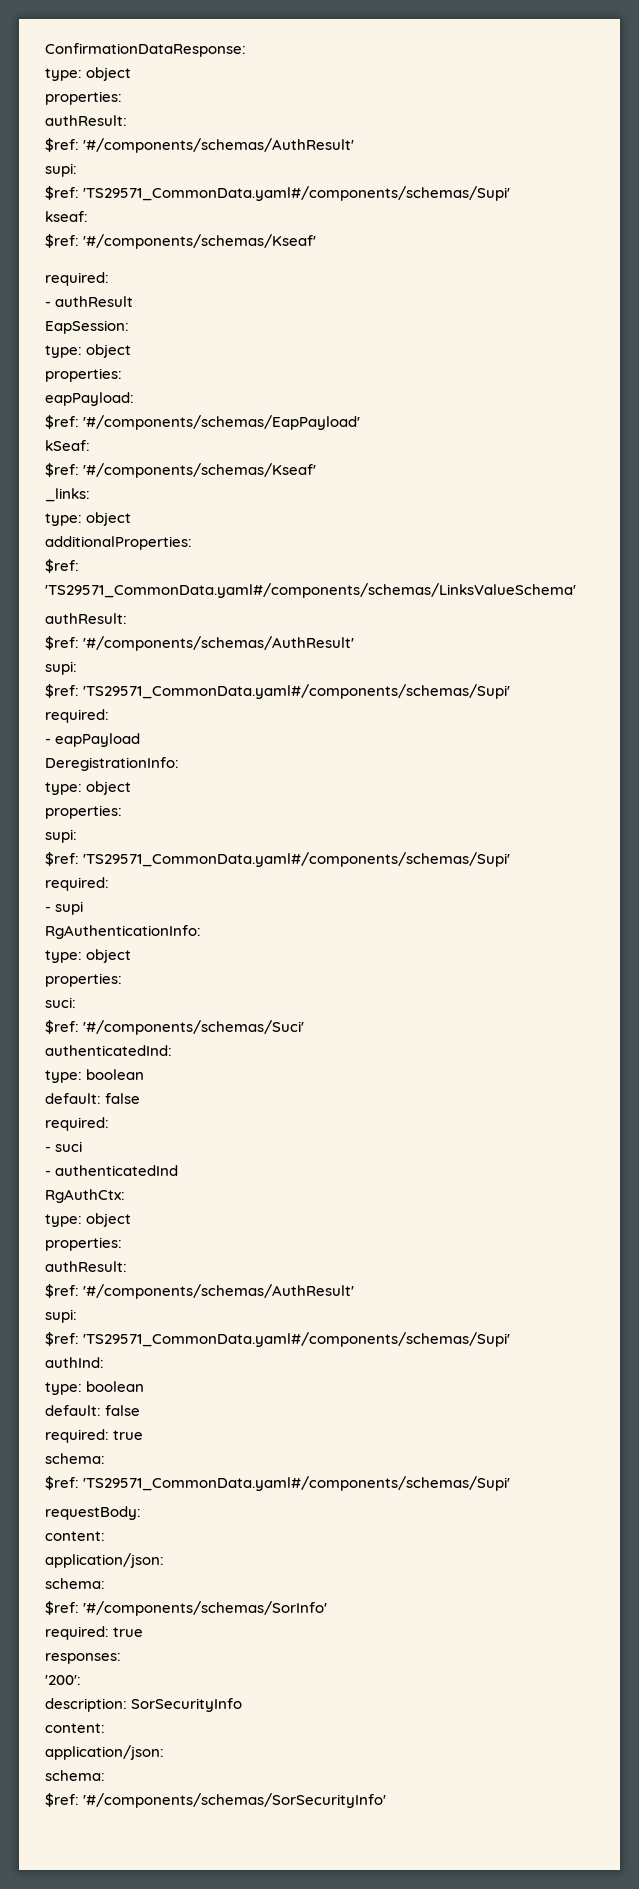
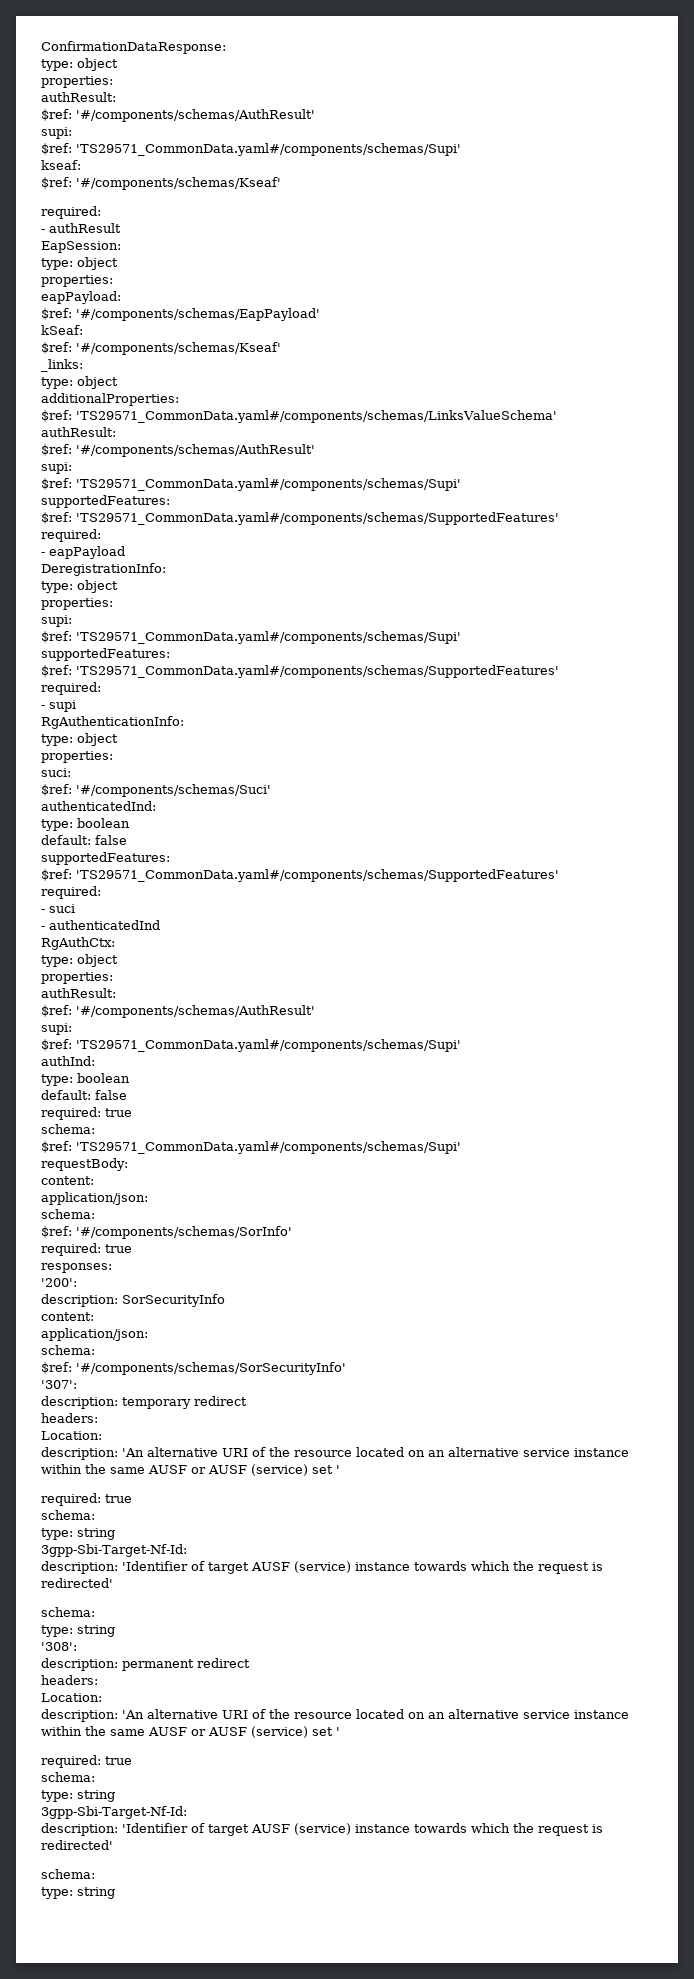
(511, 691) none -> [41,495,170,508] [41,512,559,525] // supportedFeatures: // $ref: 'TS29571_CommonData.yaml#/components/schemas/SupportedFeatures'
(511, 859) none -> [41,648,170,661] [41,665,559,678] // supportedFeatures: // $ref: 'TS29571_CommonData.yaml#/components/schemas/SupportedFeatures'
(141, 1098) none -> [41,852,170,865] [41,869,559,882] // supportedFeatures: // $ref: 'TS29571_CommonData.yaml#/components/schemas/SupportedFeatures'
(387, 1800) none -> [41,1380,77,1389] [41,1396,247,1409] [41,1413,98,1423] [41,1431,102,1440] [41,1447,629,1460] [41,1464,340,1476] [41,1493,132,1506] [41,1510,95,1520] [41,1528,115,1540] [41,1544,187,1557] [41,1561,603,1574] [41,1578,113,1588] [41,1607,95,1617] [41,1625,115,1637] [41,1642,77,1651] [41,1658,250,1671] [41,1675,98,1685] [41,1693,102,1702] [41,1709,629,1722] [41,1726,340,1738] [41,1755,132,1768] [41,1772,95,1782] [41,1790,115,1802] [41,1806,187,1819] [41,1823,603,1836] [41,1840,113,1850] [41,1869,95,1879] [41,1887,115,1899] // '307': // description: temporary redirect // headers: // Location: // description: 'An alternative URI of the resource located on an alternative service instance within the same AUSF or AUSF (service) set ' // required: true // schema: // type: string // 3gpp-Sbi-Target-Nf-Id: // description: 'Identifier of target AUSF (service) instance towards which the request is redirected' // schema: // type: string // '308': // description: permanent redirect // headers: // Location: // description: 'An alternative URI of the resource located on an alternative service instance within the same AUSF or AUSF (service) set ' // required: true // schema: // type: string // 3gpp-Sbi-Target-Nf-Id: // description: 'Identifier of target AUSF (service) instance towards which the request is redirected' // schema: // type: string

